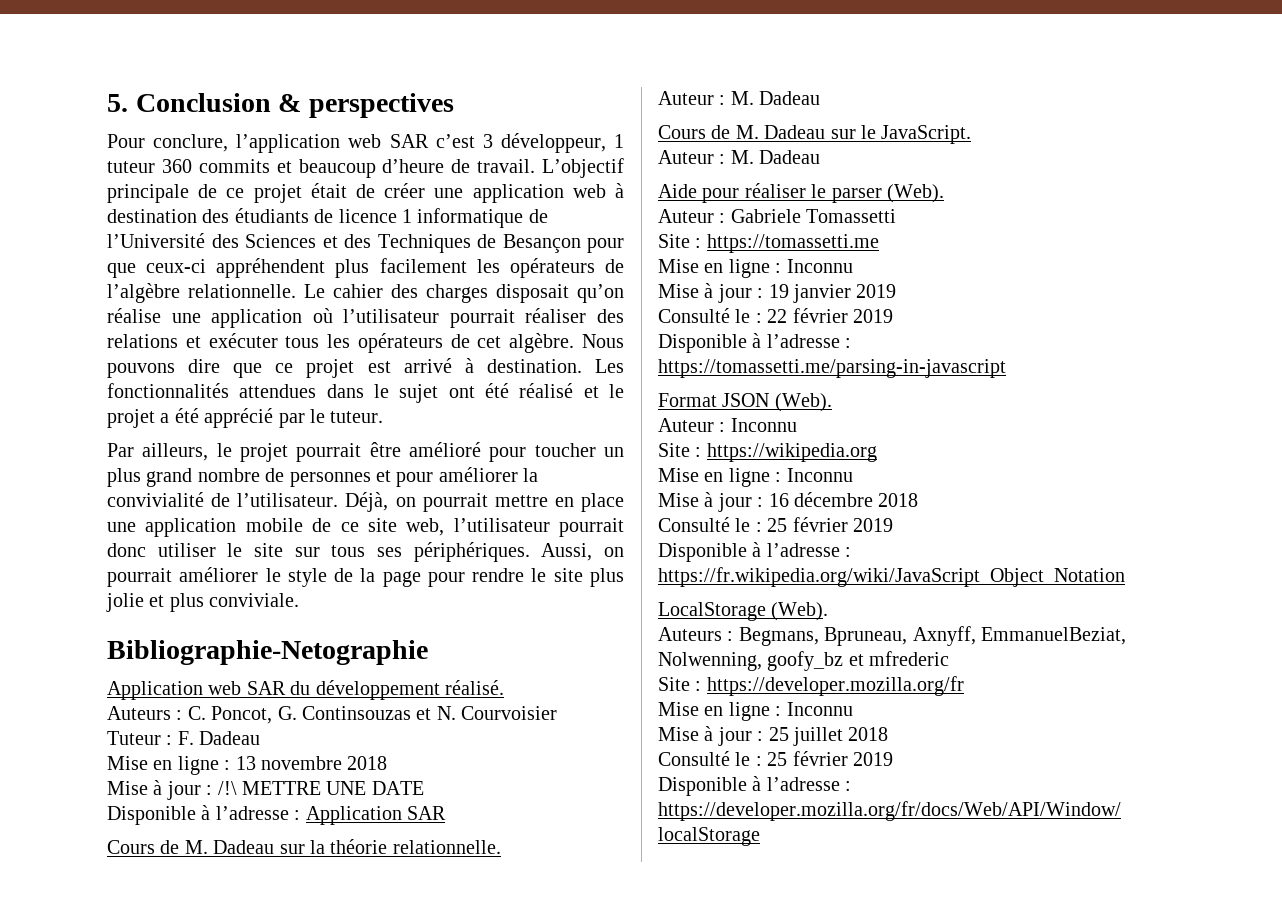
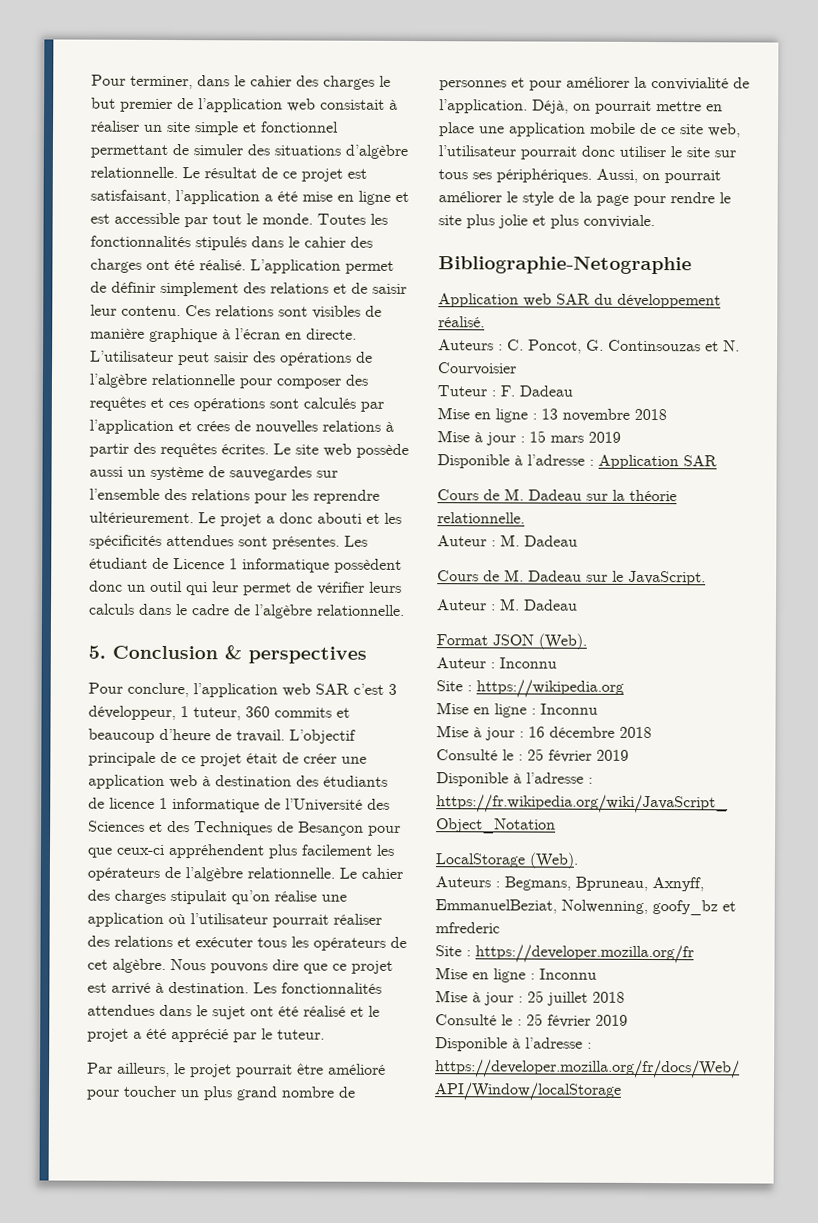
(107, 103) none -> [91,74,391,90] [91,97,398,113] [91,120,339,136] [90,144,408,159] [90,166,367,182] [90,189,409,205] [90,212,388,228] [90,235,373,251] [90,258,394,274] [90,281,407,297] [90,304,382,319] [90,327,357,343] [90,350,373,366] [89,373,368,389] [89,396,384,412] [89,419,394,435] [89,442,409,458] [89,466,338,481] [89,488,380,504] [89,511,402,527] [89,534,368,550] [89,557,402,573] [89,580,402,596] [88,603,405,619] Pour terminer, dans le cahier des charges le but premier de l’application web consistait à réaliser un site simple et fonctionnel permettant de simuler des situations d’algèbre relationnelle. Le résultat de ce projet est satisfaisant, l’application a été mise en ligne et est accessible par tout le monde. Toutes les fonctionnalités stipulés dans le cahier des charges ont été réalisé. L’application permet de définir simplement des relations et de saisir leur contenu. Ces relations sont visibles de manière graphique à l’écran en directe. L’utilisateur peut saisir des opérations de l’algèbre relationnelle pour composer des requêtes et ces opérations sont calculés par l’application et crées de nouvelles relations à partir des requêtes écrites. Le site web possède aussi un système de sauvegardes sur l’ensemble des relations pour les reprendre ultérieurement. Le projet a donc abouti et les spécificités attendues sont présentes. Les étudiant de Licence 1 informatique possèdent donc un outil qui leur permet de vérifier leurs calculs dans le cadre de l’algèbre relationnelle. //
[107,161,155,173] tuteur -> [193,707,241,721] tuteur,
[496,284,569,303] disposait -> [170,890,227,905] stipulait
[237,493,339,507] l’utilisateur. -> [439,99,528,114] l’application.
[217,781,424,795] /!\ METTRE UNE DATE -> [529,430,621,443] 15 mars 2019
[658,183,944,203] [658,209,897,223] [658,234,879,253] [658,259,853,278] [658,283,897,303] [658,308,893,323] [658,333,852,353] [658,359,1006,378] // Aide pour réaliser le parser (Web). // Auteur : Gabriele Tomassetti // Site : https://tomassetti.me // Mise en ligne : Inconnu // Mise à jour : 19 janvier 2019 // Consulté le : 22 février 2019 // Disponible à l’adresse : https://tomassetti.me/parsing-in-javascript -> (578, 605) none

